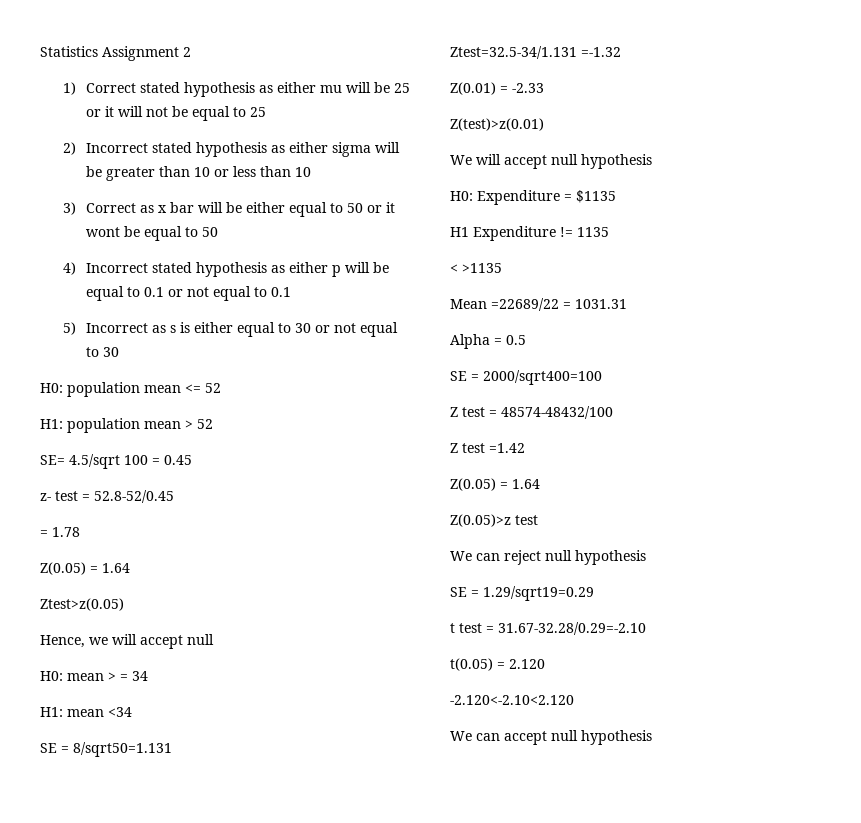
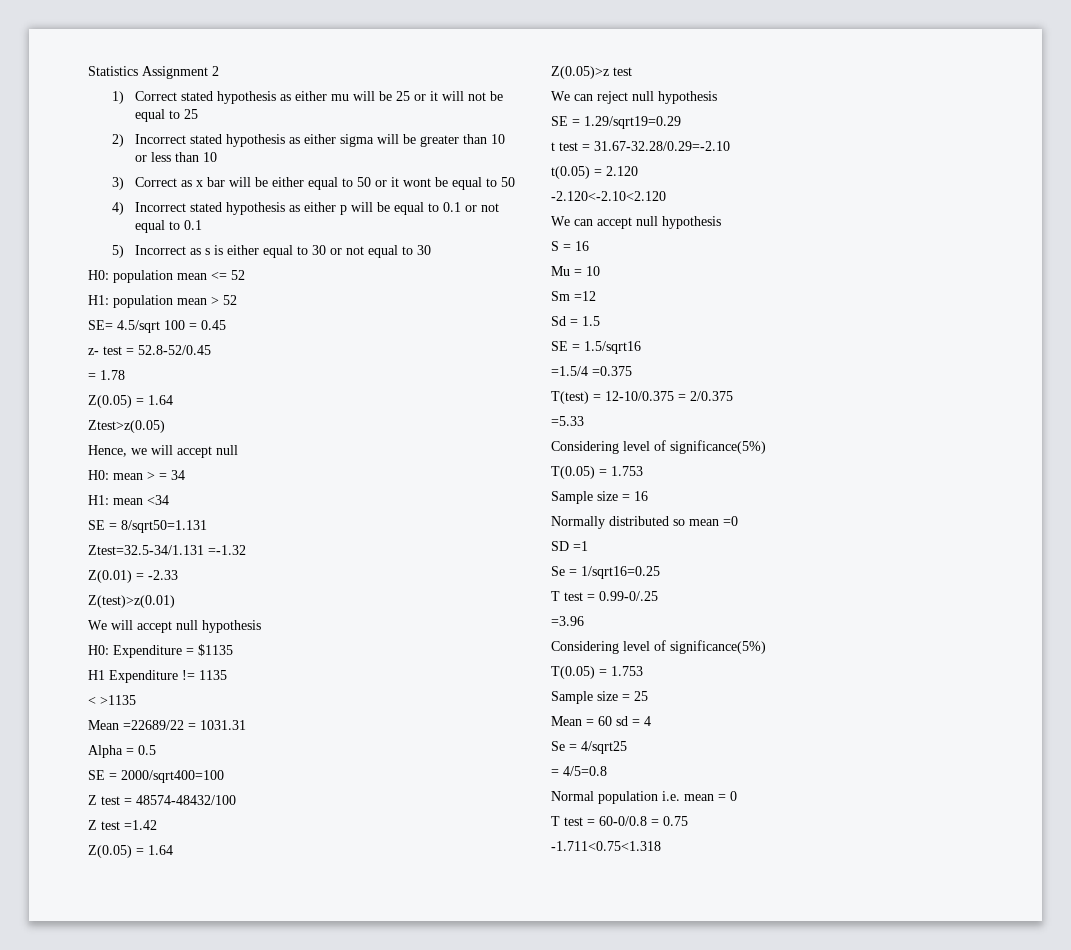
(652, 737) none -> [551,241,589,251] [551,266,600,276] [551,291,596,301] [551,316,600,326] [551,341,641,354] [551,366,632,376] [551,391,733,404] [551,416,584,426] [551,440,766,454] [551,466,643,479] [551,491,648,504] [551,516,738,529] [551,541,588,551] [551,566,660,579] [551,591,658,601] [551,616,584,626] [551,640,766,654] [551,666,643,679] [551,691,648,704] [551,716,651,726] [551,741,627,754] [551,766,607,776] [551,791,737,804] [551,816,688,826] [551,841,661,851] // S = 16 // Mu = 10 // Sm =12 // Sd = 1.5 // SE = 1.5/sqrt16 // =1.5/4 =0.375 // T(test) = 12-10/0.375 = 2/0.375 // =5.33 // Considering level of significance(5%) // T(0.05) = 1.753 // Sample size = 16 // Normally distributed so mean =0 // SD =1 // Se = 1/sqrt16=0.25 // T test = 0.99-0/.25 // =3.96 // Considering level of significance(5%) // T(0.05) = 1.753 // Sample size = 25 // Mean = 60 sd = 4 // Se = 4/sqrt25 // = 4/5=0.8 // Normal population i.e. mean = 0 // T test = 60-0/0.8 = 0.75 // -1.711<0.75<1.318

